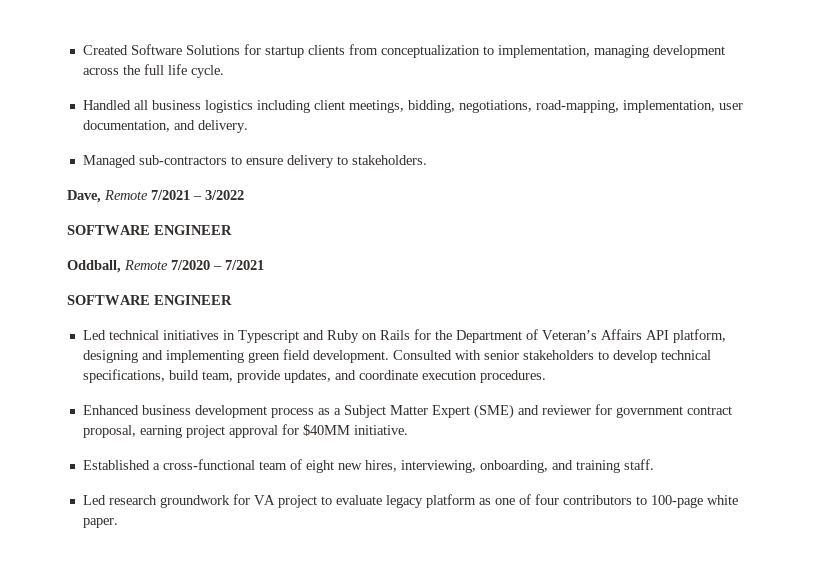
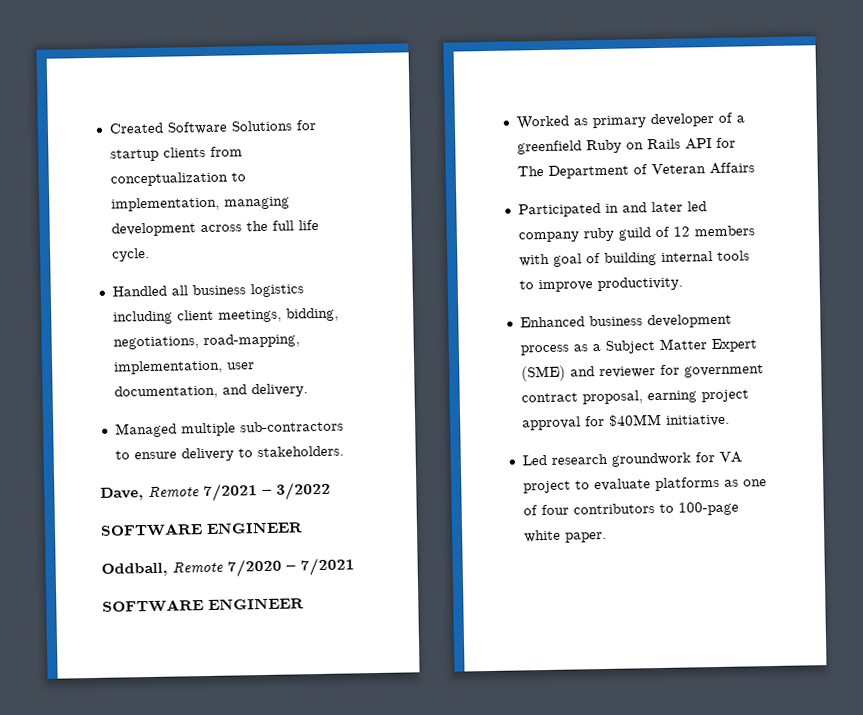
(136, 161) none -> [180,422,236,437] multiple
[82,329,452,343] Led technical initiatives in Typescript and Ruby on Rails for the -> [515,112,745,130] [516,137,736,155] [516,165,544,177] Worked as primary developer of a greenfield Ruby on Rails API for The
[541,330,597,340] Veteran’s -> [650,163,706,175] Veteran
[645,329,726,343] [82,349,711,363] [82,369,546,383] API platform, designing and implementing green field development. Consulted with senior stakeholders to develop technical specifications, build team, provide updates, and coordinate execution procedures. -> [517,201,707,218] [517,225,755,243] [518,250,750,267] [518,276,683,293] // Participated in and later led company ruby guild of 12 members with goal of building internal tools to improve productivity.
[82,459,654,473] // Established a cross-functional team of eight new hires, interviewing, onboarding, and training staff. -> (730, 420) none
[385,494,476,508] legacy platform -> [654,476,720,492] platforms

